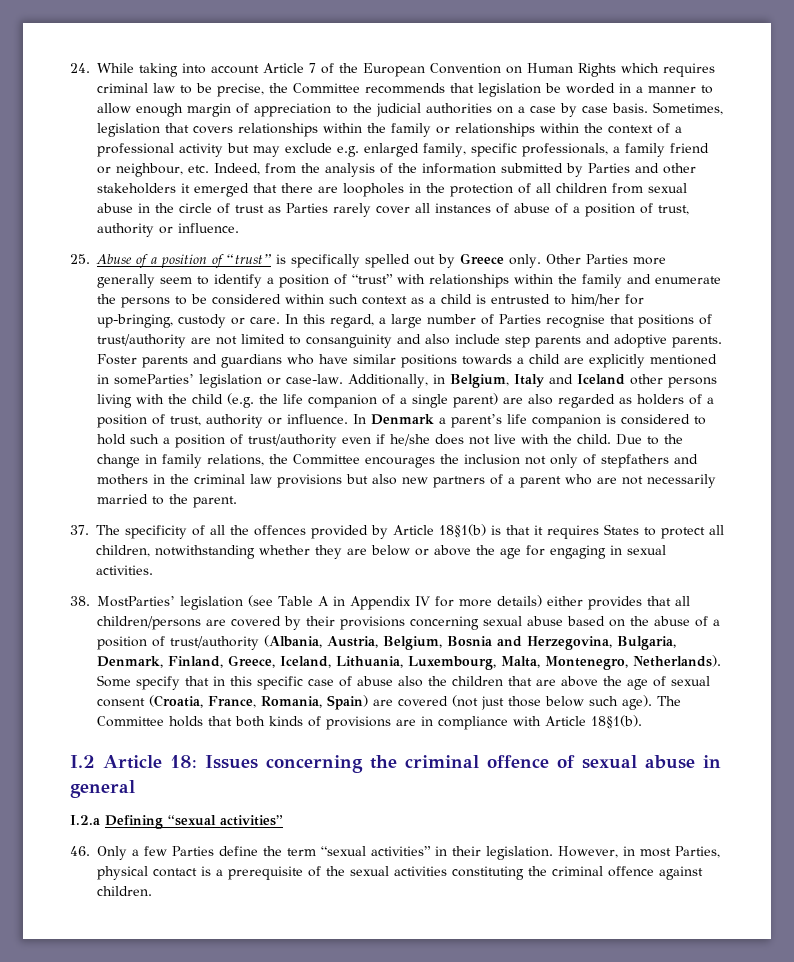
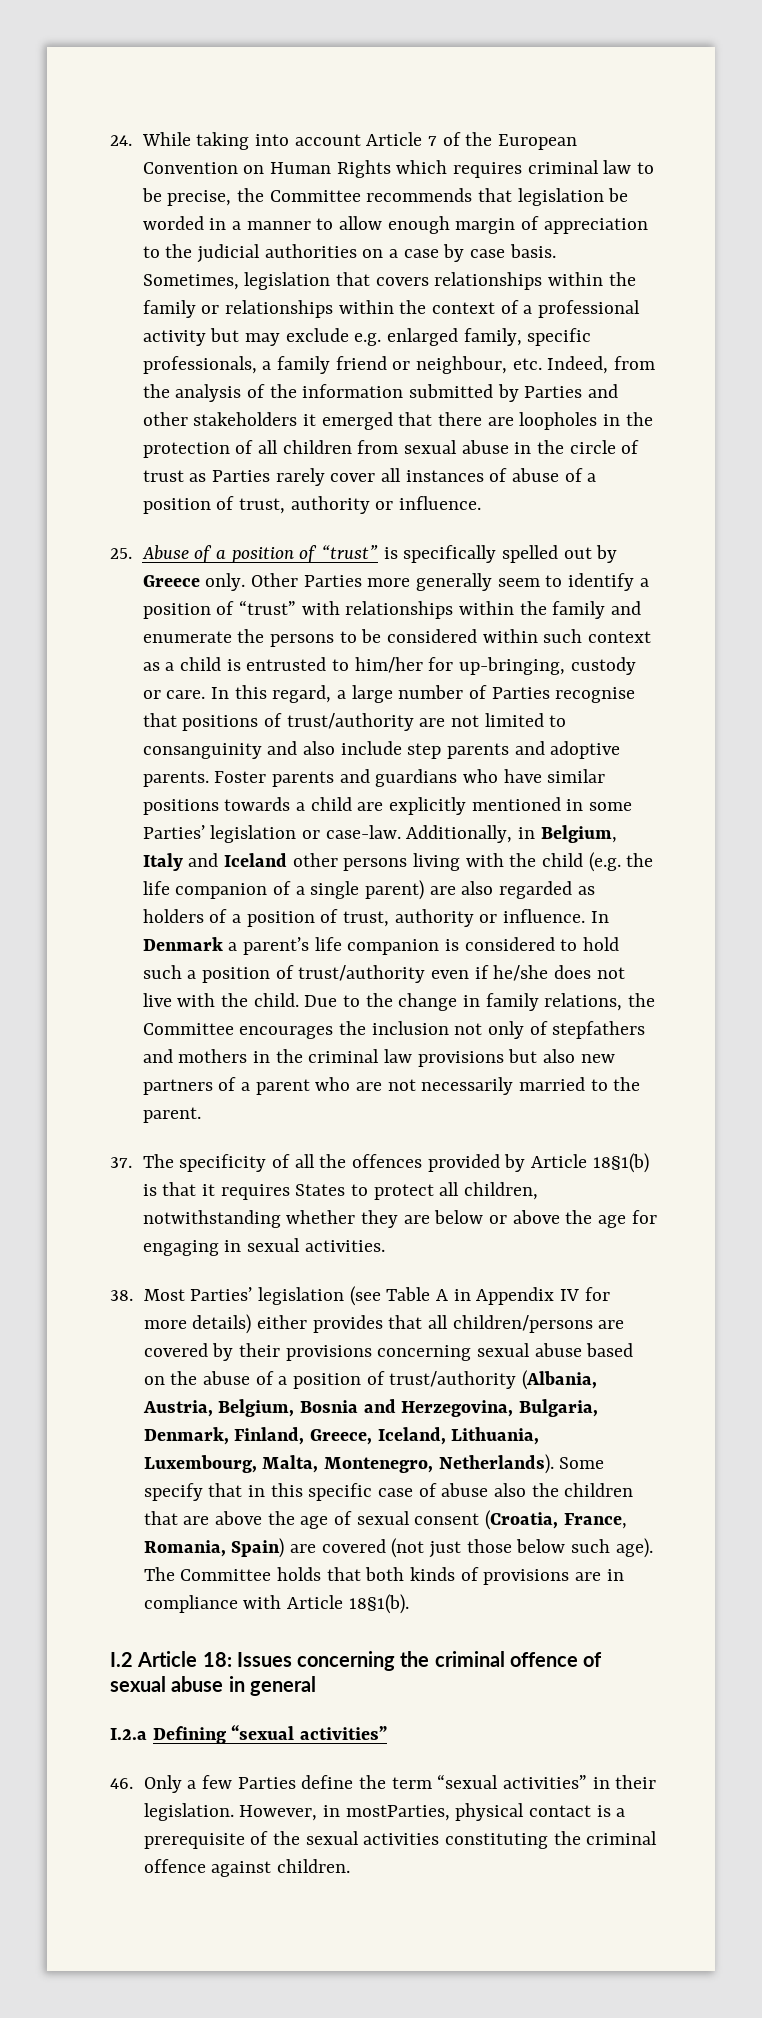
[114,374,194,385] someParties’ -> [588,802,632,811] [142,825,205,839] some Parties’
[97,596,175,607] MostParties’ -> [143,1287,253,1301] Most Parties’
[640,846,720,858] most Parties, -> [345,1805,450,1821] mostParties,

